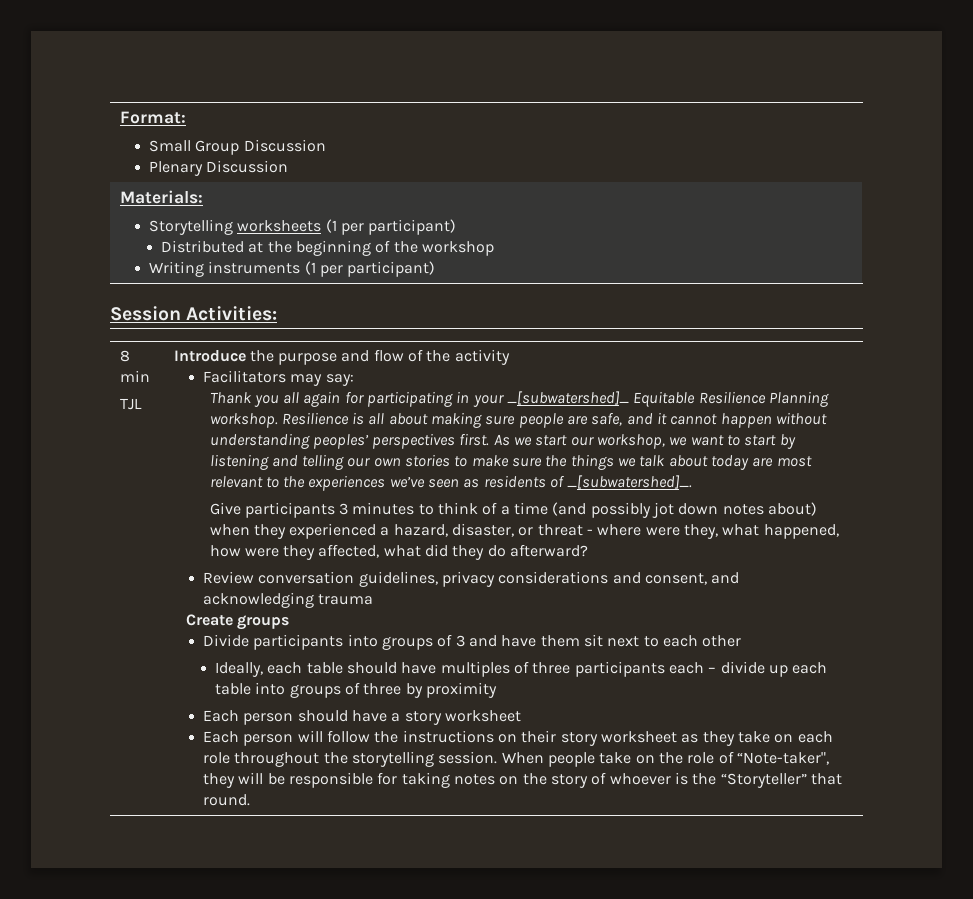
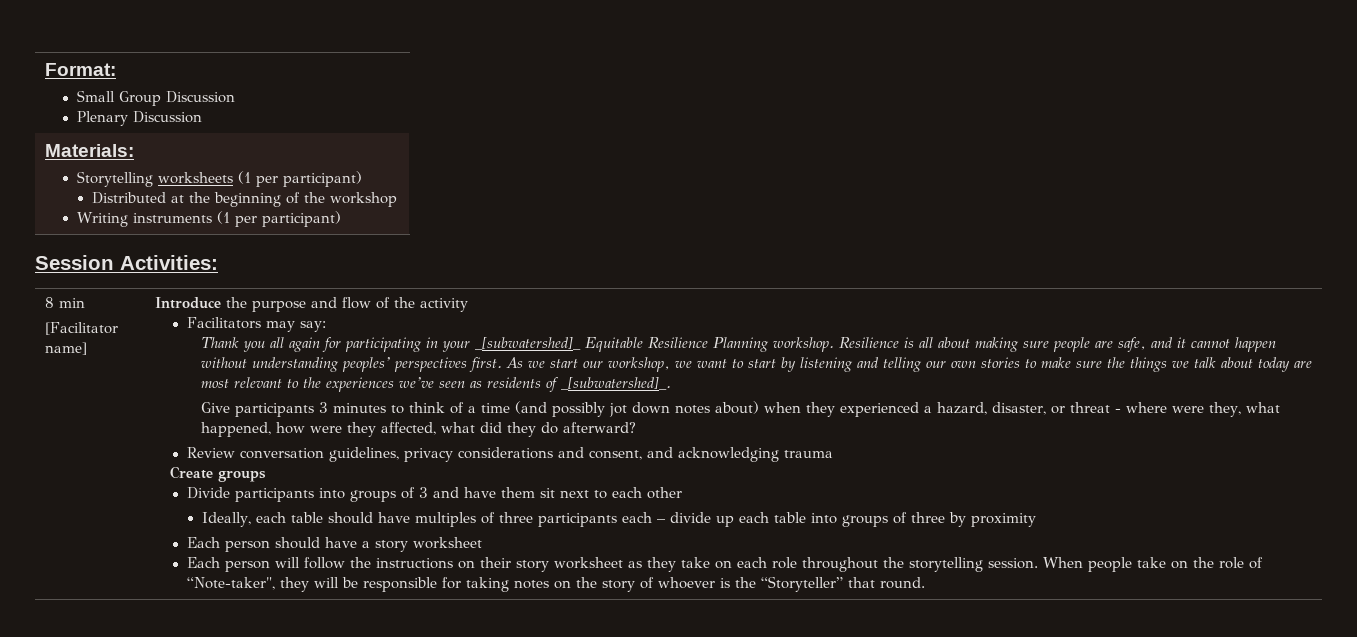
[119,398,142,410] TJL -> [44,322,118,335] [44,342,87,355] [Facilitator name]

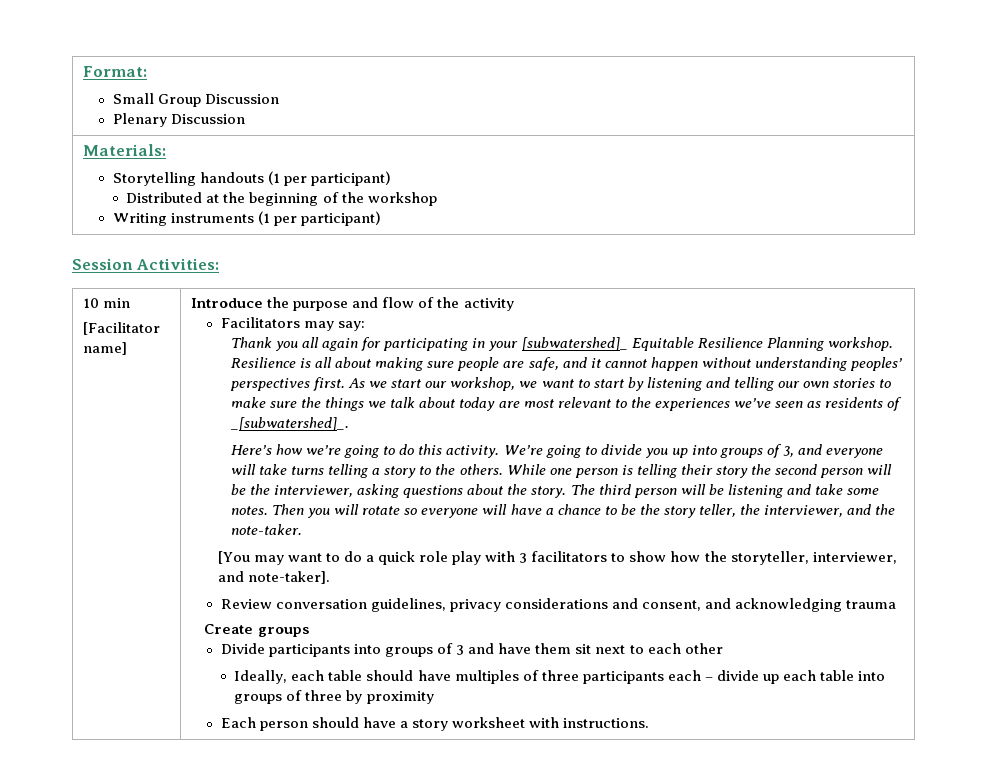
[157,172,233,184] worksheets -> [200,172,265,183] handouts
[44,297,54,308] 8 -> [83,298,100,308] 10
[474,337,581,350] _[subwatershed]_ -> [521,337,628,351] [subwatershed]_
[200,401,1280,417] [200,422,636,437] Give participants 3 minutes to think of a time (and possibly jot down notes about) when they experienced a hazard, disaster, or threat - where were they, what happened, how were they affected, what did they do afterward? -> [231,444,884,458] [231,464,893,478] [231,484,879,498] [231,504,896,518] [231,524,303,535] [217,551,897,565] [217,571,330,584] Here’s how we’re going to do this activity. We’re going to divide you up into groups of 3, and everyone will take turns telling a story to the others. While one person is telling their story the second person will be the interviewer, asking questions about the story. The third person will be listening and take some notes. Then you will rotate so everyone will have a chance to be the story teller, the interviewer, and the note-taker. // [You may want to do a quick role play with 3 facilitators to show how the storyteller, interviewer, and note-taker].
[186,557,1263,572] [186,576,925,592] // Each person will follow the instructions on their story worksheet as they take on each role throughout the storytelling session. When people take on the role of “Note-taker", they will be responsible for taking notes on the story of whoever is the “Storyteller” that round. -> [529,717,650,728] with instructions.

